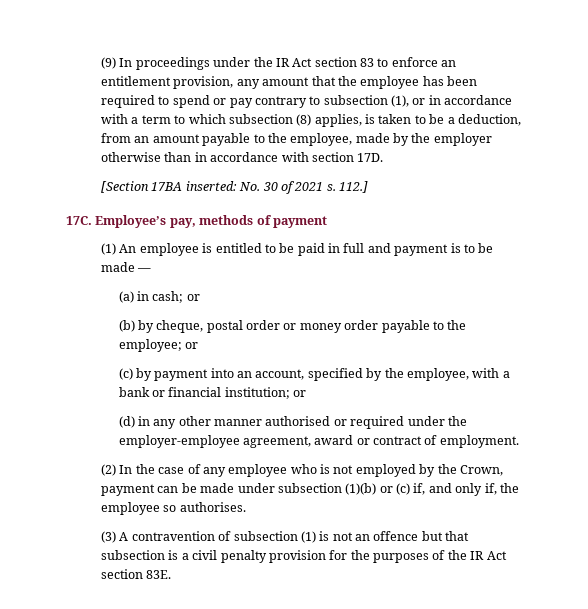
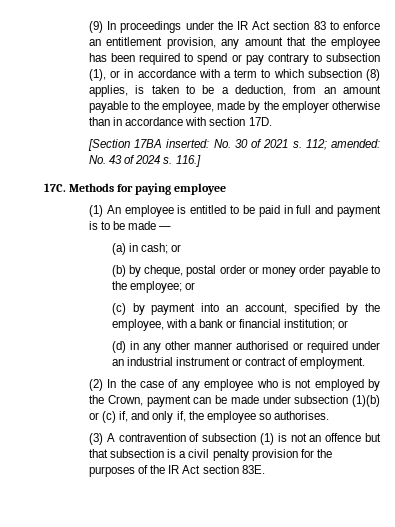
[339,181,369,193] [66,215,327,228] 112.] // 17C. Employee’s pay, methods of payment -> [305,139,380,150] [89,155,201,167] [44,183,227,195] 112; amended: No. 43 of 2024 s. 116.] // 17C. Methods for paying employee
[447,416,467,426] [118,435,354,448] the employer-employee agreement, award -> [111,357,230,366] an industrial instrument

